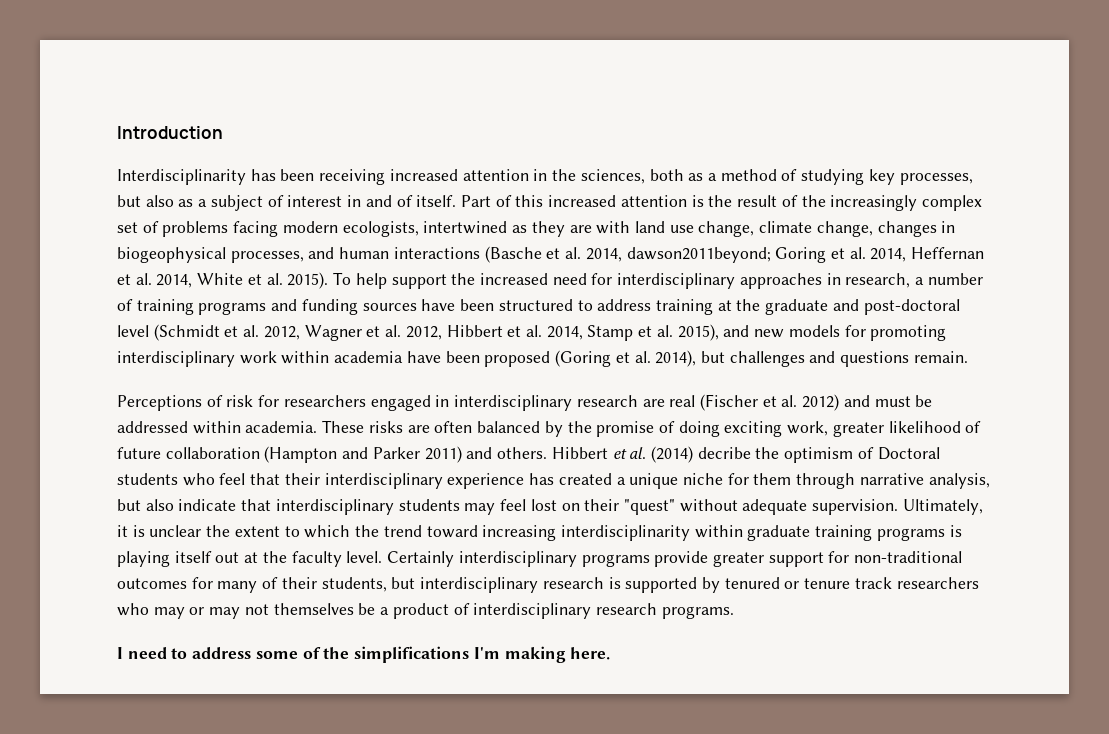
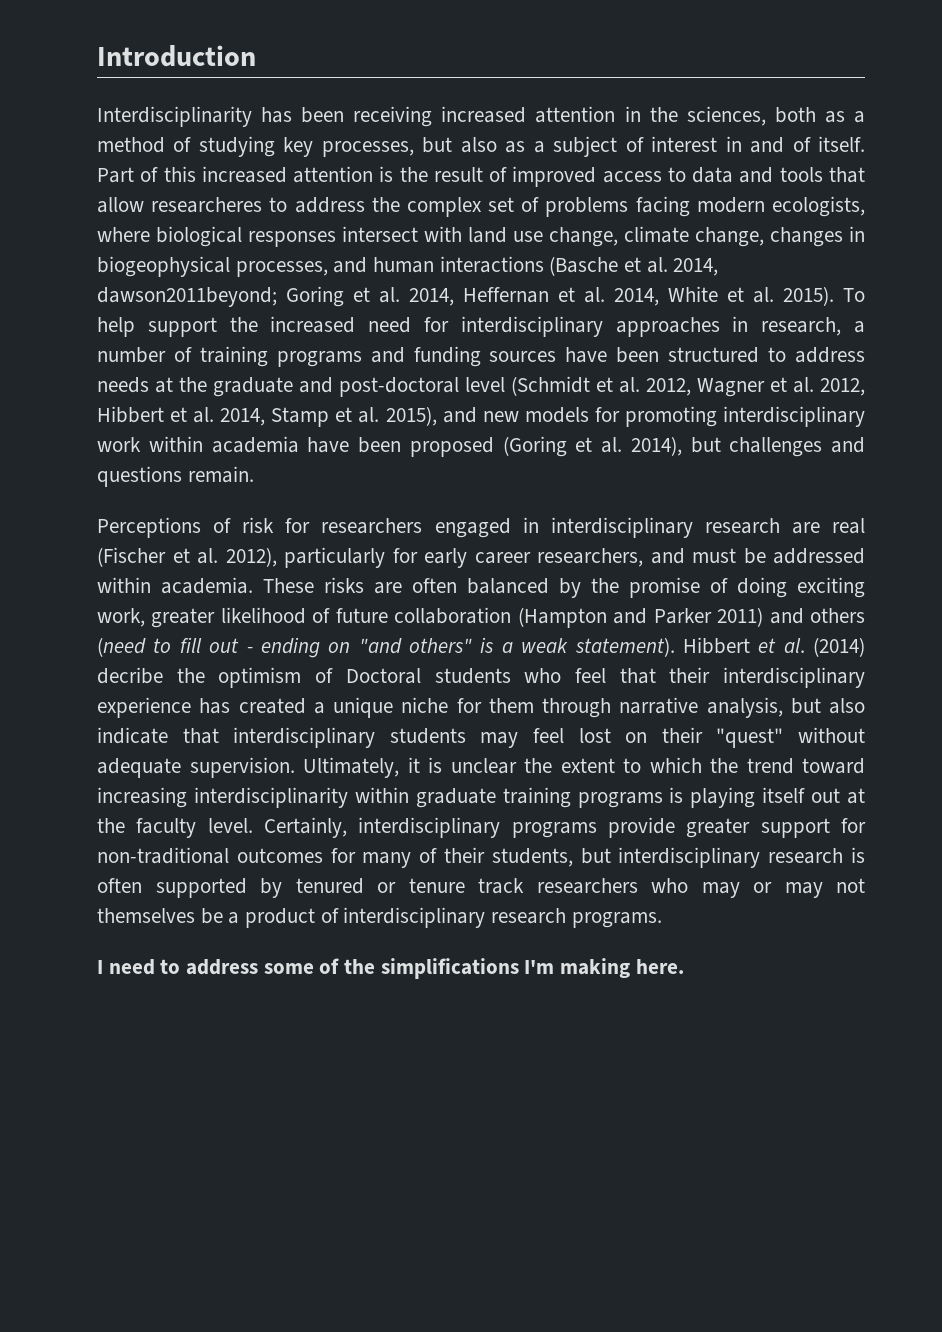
[801,195,918,211] the increasingly -> [512,166,865,187] [97,197,400,213] improved access to data and tools that allow researcheres to address the
[423,221,592,237] intertwined as they are -> [97,226,418,247] where biological responses intersect
[655,299,713,315] training -> [97,377,149,393] needs
[802,394,840,411] 2012) -> [225,547,643,568] 2012), particularly for early career researchers,
[497,447,548,459] others. -> [810,608,866,623] [97,637,675,658] others (need to fill out - ending on "and others" is a weak statement).
[387,551,455,567] Certainly -> [264,817,347,838] Certainly,
(621, 583) none -> [97,878,142,893] often

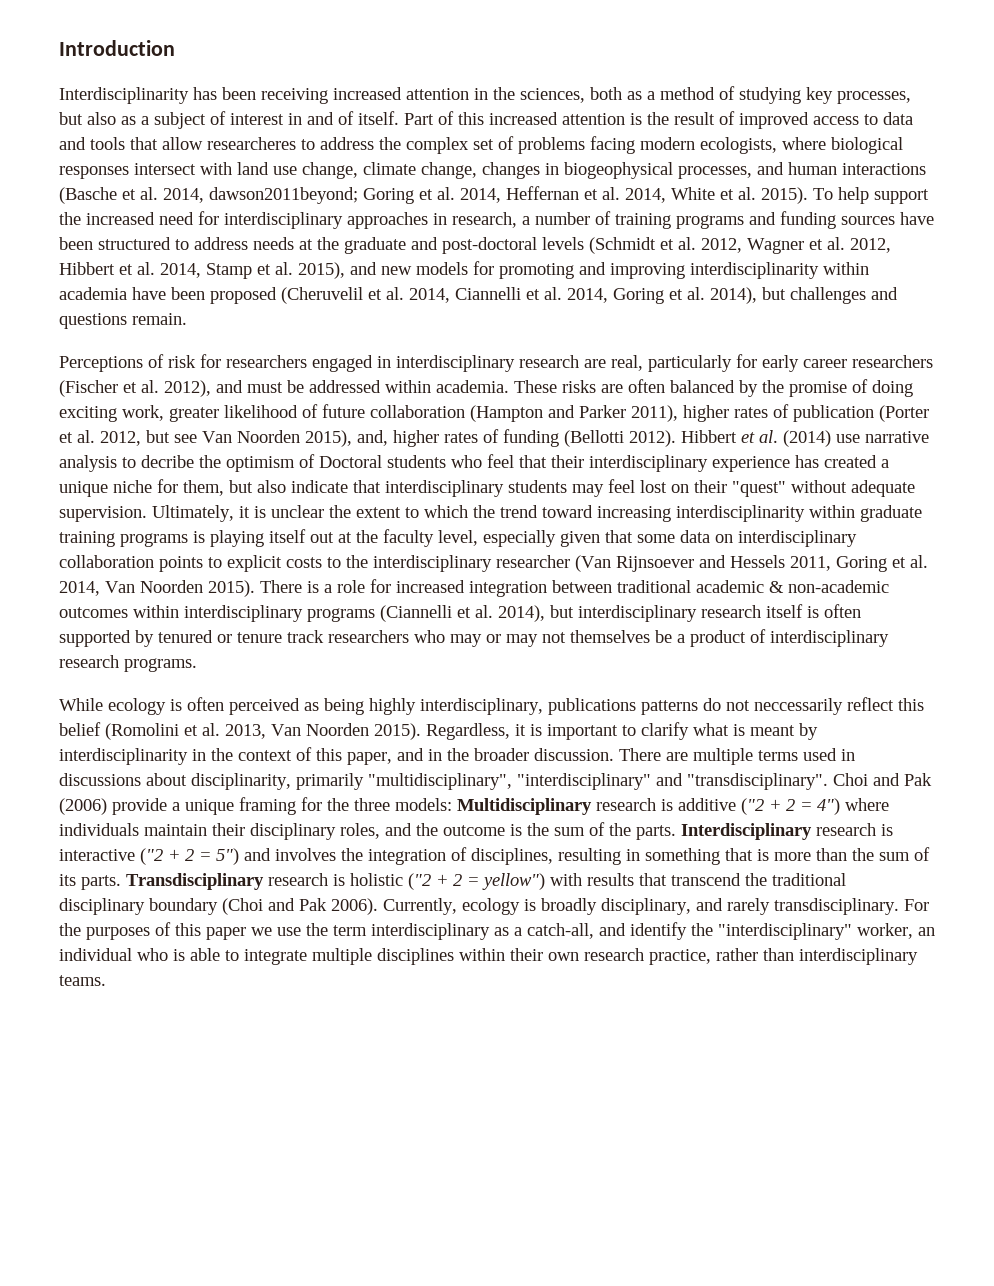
[465,377,505,392] level -> [542,237,584,250] levels
[723,406,866,427] [97,437,141,452] interdisciplinary work -> [579,262,819,279] and improving interdisciplinarity
[502,436,567,457] (Goring -> [281,287,664,304] (Cheruvelil et al. 2014, Ciannelli et al. 2014, Goring
[832,518,866,534] [97,547,643,568] real (Fischer et al. 2012), particularly for early career researchers, -> [611,354,933,372] [59,380,211,397] real, particularly for early career researchers (Fischer et al. 2012),
[717,607,866,627] [97,637,865,658] 2011) and others (need to fill out - ending on "and others" is a weak statement). Hibbert et al. (2014) -> [631,404,929,422] [59,429,929,447] [59,455,136,472] 2011), higher rates of publication (Porter et al. 2012, but see Van Noorden 2015), and, higher rates of funding (Bellotti 2012). Hibbert et al. (2014) use narrative analysis to
[488,697,783,718] them through narrative analysis, -> [183,480,224,496] them,
[207,817,867,838] [97,847,573,868] level. Certainly, interdisciplinary programs provide greater support for non-traditional outcomes for many of their students, -> [438,530,857,547] [59,555,928,572] [59,579,889,597] [59,605,545,622] level, especially given that some data on interdisciplinary collaboration points to explicit costs to the interdisciplinary researcher (Van Rijnsoever and Hessels 2011, Goring et al. 2014, Van Noorden 2015). There is a role for increased integration between traditional academic & non-academic outcomes within interdisciplinary programs (Ciannelli et al. 2014),
(844, 856) none -> [766,604,803,618] itself
[97,958,684,979] I need to address some of the simplifications I'm making here. -> [59,697,924,715] [59,722,818,740] [59,747,855,765] [59,773,932,790] [59,797,889,815] [59,822,893,840] [59,847,930,865] [59,873,846,890] [59,898,929,915] [59,922,935,940] [59,948,918,965] [59,975,106,986] While ecology is often perceived as being highly interdisciplinary, publications patterns do not neccessarily reflect this belief (Romolini et al. 2013, Van Noorden 2015). Regardless, it is important to clarify what is meant by interdisciplinarity in the context of this paper, and in the broader discussion. There are multiple terms used in discussions about disciplinarity, primarily "multidisciplinary", "interdisciplinary" and "transdisciplinary". Choi and Pak (2006) provide a unique framing for the three models: Multidisciplinary research is additive ("2 + 2 = 4") where individuals maintain their disciplinary roles, and the outcome is the sum of the parts. Interdisciplinary research is interactive ("2 + 2 = 5") and involves the integration of disciplines, resulting in something that is more than the sum of its parts. Transdisciplinary research is holistic ("2 + 2 = yellow") with results that transcend the traditional disciplinary boundary (Choi and Pak 2006). Currently, ecology is broadly disciplinary, and rarely transdisciplinary. For the purposes of this paper we use the term interdisciplinary as a catch-all, and identify the "interdisciplinary" worker, an individual who is able to integrate multiple disciplines within their own research practice, rather than interdisciplinary teams.

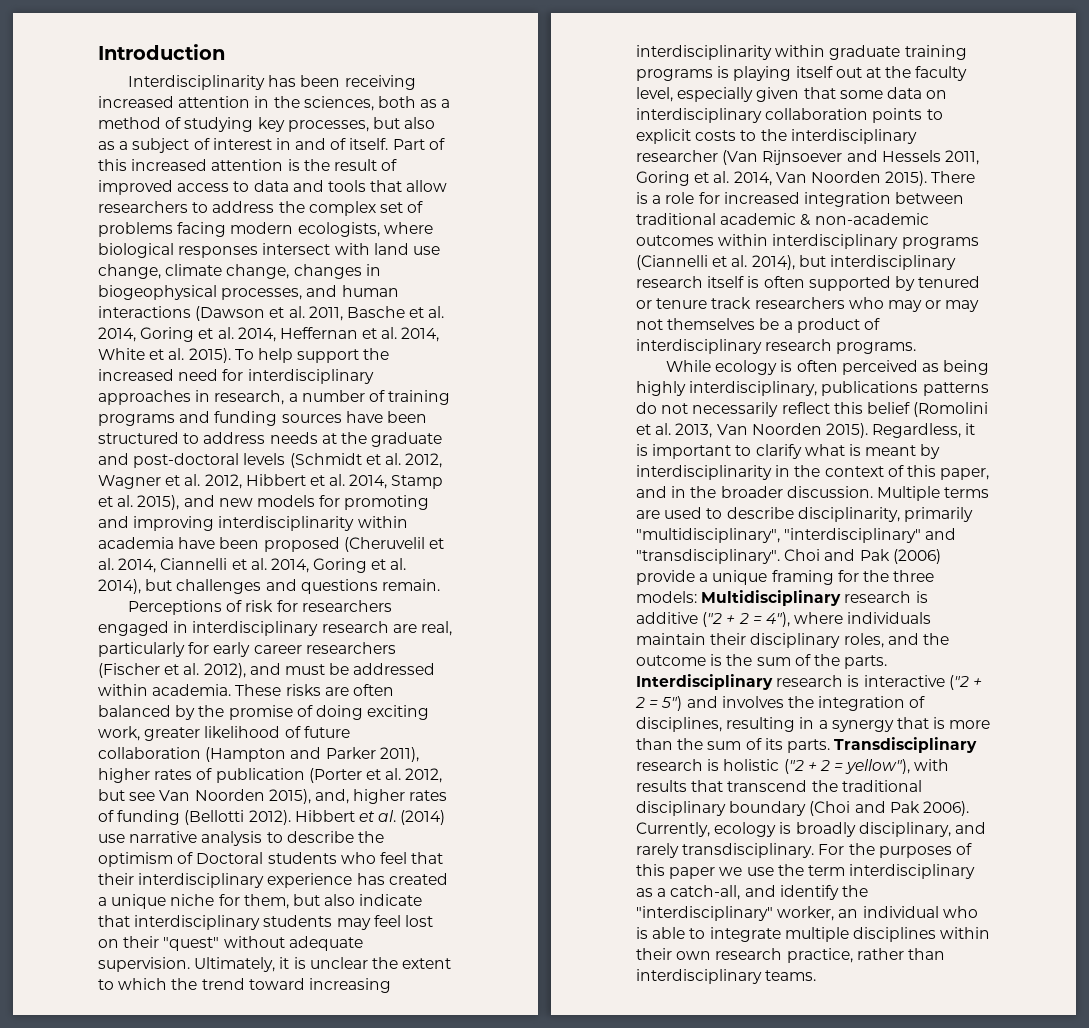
[207,137,296,150] researcheres -> [98,201,188,213] researchers
[59,187,358,204] (Basche et al. 2014, dawson2011beyond; -> [195,306,445,321] [98,327,136,342] (Dawson et al. 2011, Basche et al. 2014,
[141,455,194,468] decribe -> [286,831,354,843] describe
[754,698,843,715] neccessarily -> [692,402,779,417] necessarily
[619,748,855,765] [59,773,187,786] There are multiple terms used in discussions about -> [876,486,990,501] [636,507,794,519] Multiple terms are used to describe
[817,798,840,815] 4") -> [765,612,790,627] 4"),
[645,848,720,865] something -> [818,720,894,732] a synergy
[482,873,545,890] yellow") -> [845,759,911,774] yellow"),

